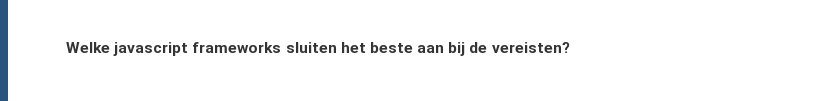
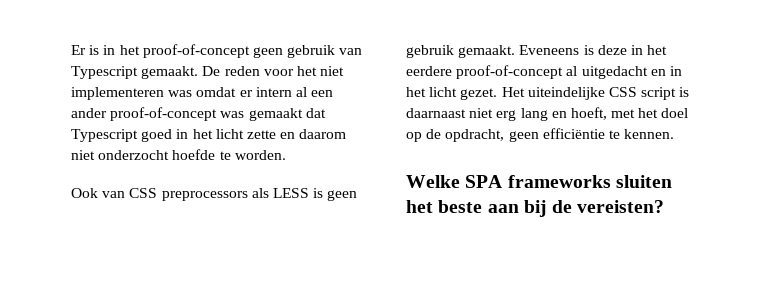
[66,42,189,56] Welke javascript -> [71,44,363,58] [71,66,345,79] [71,87,334,100] [71,107,326,121] [71,129,347,142] [71,149,286,160] [71,188,358,201] [406,45,668,58] [406,65,682,79] [406,87,690,100] [406,107,689,121] [406,128,675,142] [406,175,503,188] Er is in het proof-of-concept geen gebruik van Typescript gemaakt. De reden voor het niet implementeren was omdat er intern al een ander proof-of-concept was gemaakt dat Typescript goed in het licht zette en daarom niet onderzocht hoefde te worden. // Ook van CSS preprocessors als LESS is geen gebruik gemaakt. Eveneens is deze in het eerdere proof-of-concept al uitgedacht en in het licht gezet. Het uiteindelijke CSS script is daarnaast niet erg lang en hoeft, met het doel op de opdracht, geen efficiëntie te kennen. // Welke SPA

